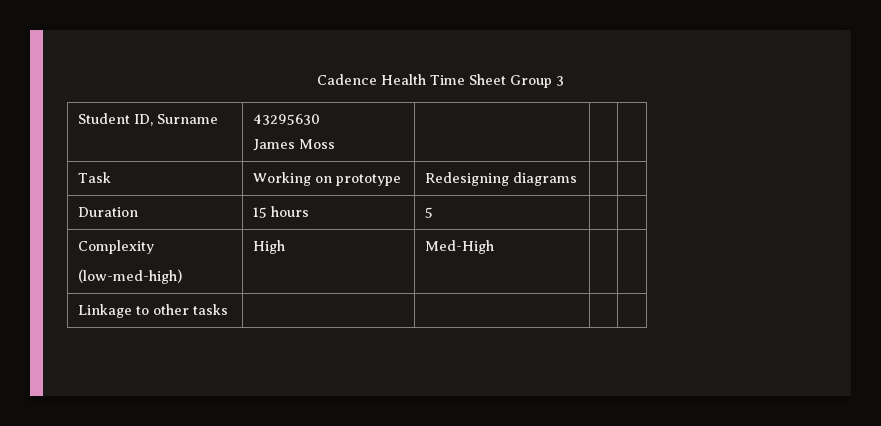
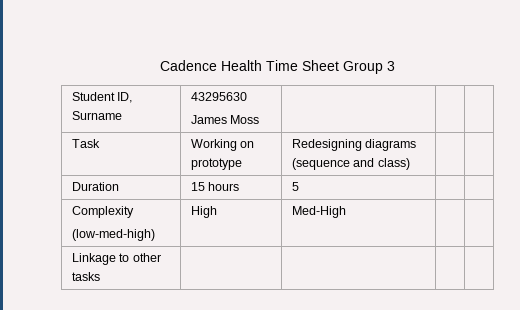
(577, 179) none -> [291,158,410,170] (sequence and class)

